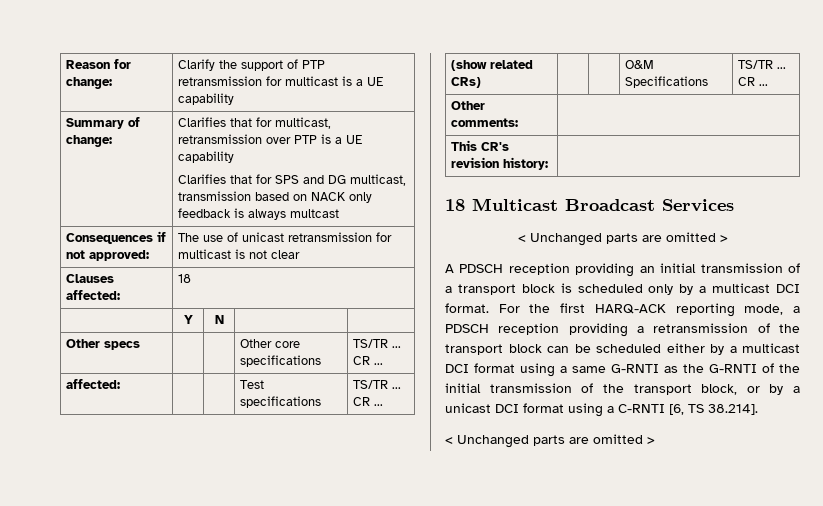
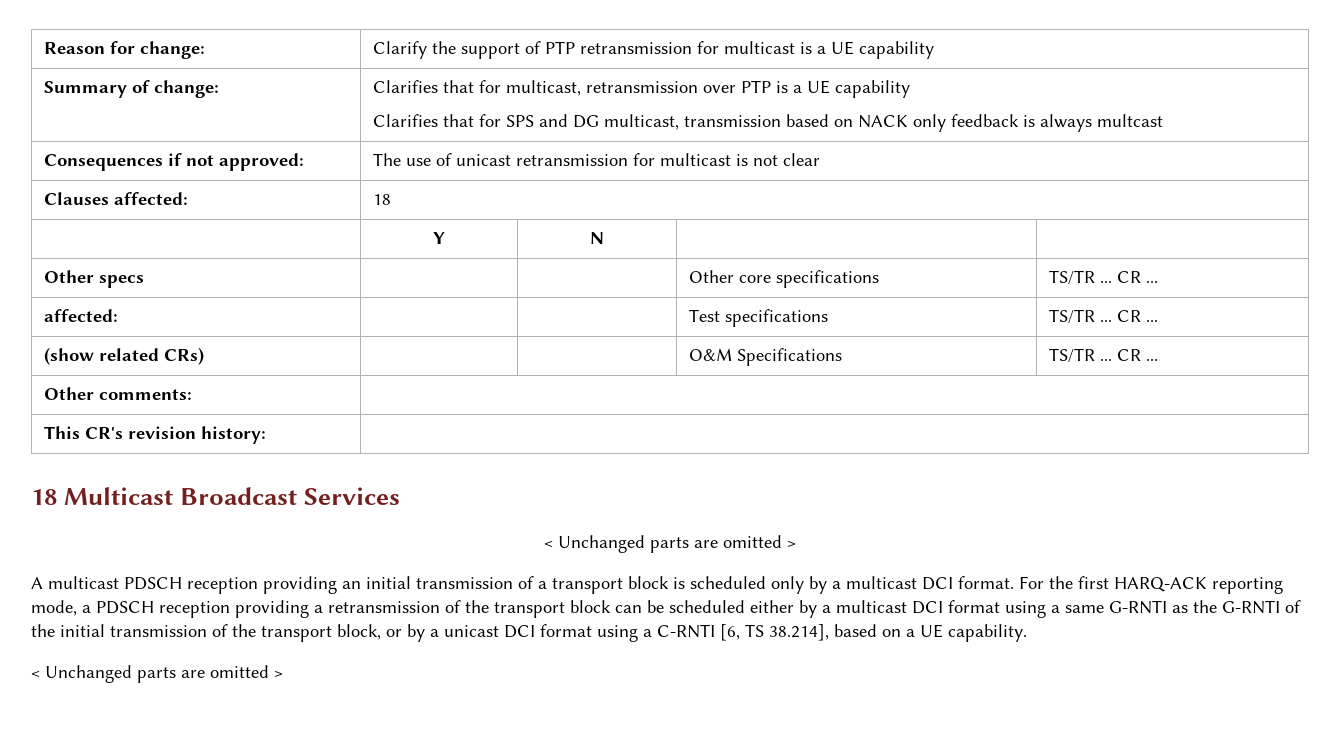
(454, 268) none -> [48,576,119,589] multicast
[708,404,758,415] 38.214]. -> [769,624,1027,642] 38.214], based on a UE capability.

